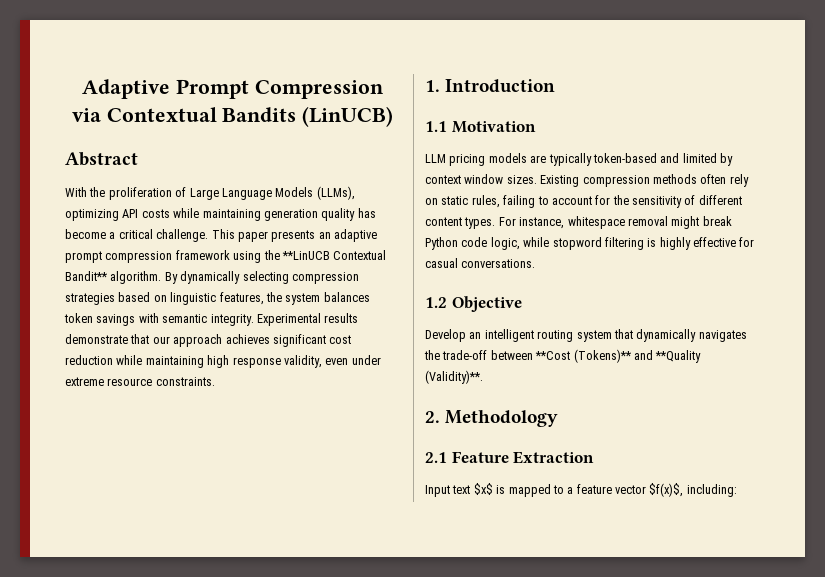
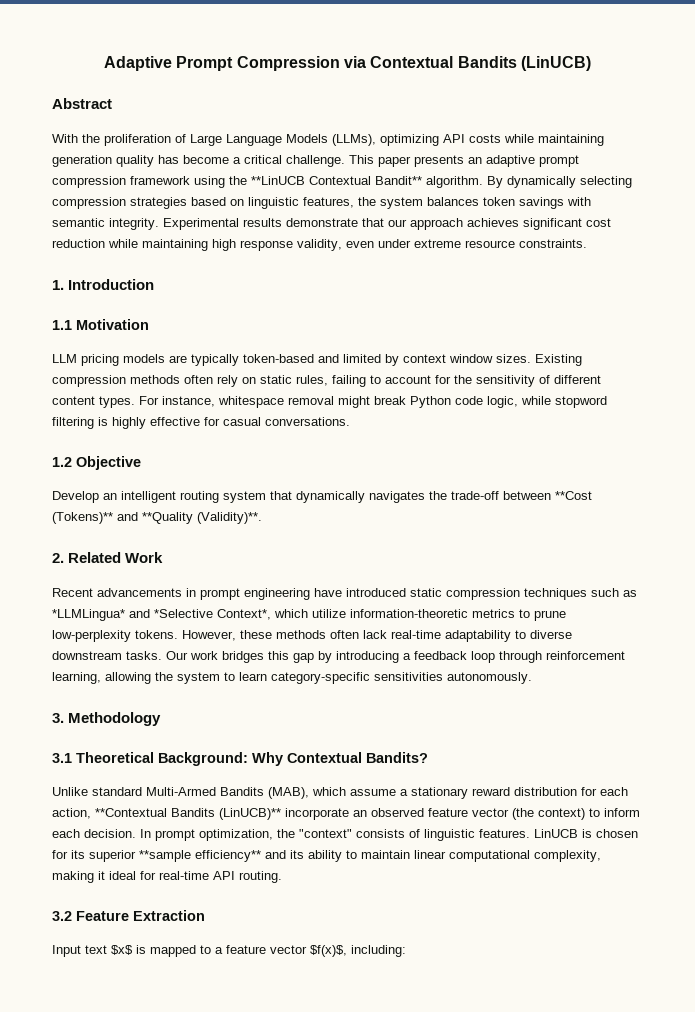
[445,410,559,427] [425,452,447,463] Methodology // 2.1 -> [68,552,164,563] [52,588,637,600] [52,609,566,621] [52,630,572,642] [52,651,625,663] [52,672,532,684] [52,712,162,726] [52,752,428,766] [52,787,628,799] [52,808,640,820] [52,829,638,841] [52,850,601,862] [52,871,282,883] [52,911,72,921] Related Work // Recent advancements in prompt engineering have introduced static compression techniques such as *LLMLingua* and *Selective Context*, which utilize information-theoretic metrics to prune low-perplexity tokens. However, these methods often lack real-time adaptability to diverse downstream tasks. Our work bridges this gap by introducing a feedback loop through reinforcement learning, allowing the system to learn category-specific sensitivities autonomously. // 3. Methodology // 3.1 Theoretical Background: Why Contextual Bandits? // Unlike standard Multi-Armed Bandits (MAB), which assume a stationary reward distribution for each action, **Contextual Bandits (LinUCB)** incorporate an observed feature vector (the context) to inform each decision. In prompt optimization, the "context" consists of linguistic features. LinUCB is chosen for its superior **sample efficiency** and its ability to maintain linear computational complexity, making it ideal for real-time API routing. // 3.2

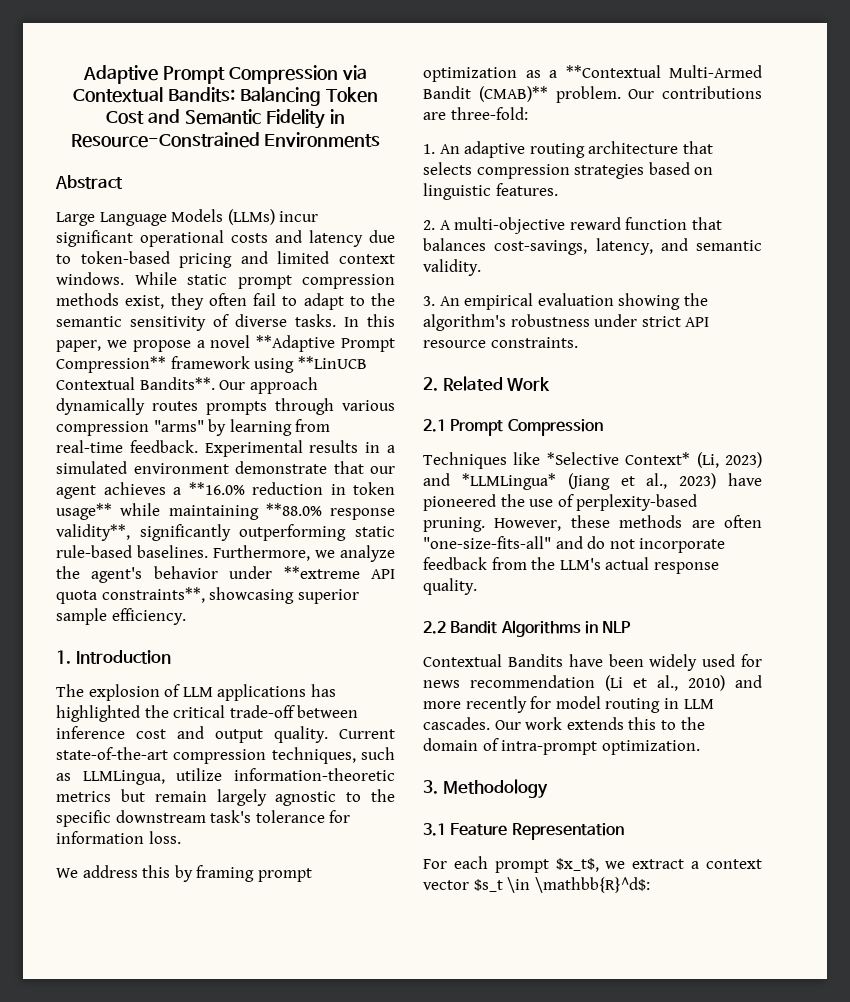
[457,56,591,71] [52,98,112,109] [52,134,604,146] [52,155,579,167] [52,176,632,188] Bandits (LinUCB) // Abstract // With the proliferation of Large Language Models (LLMs), optimizing API costs while maintaining generation quality has become a critical challenge. This paper presents an adaptive prompt compression framework using the **LinUCB Contextual Bandit** algorithm. By dynamically selecting -> [168,87,378,106] [105,109,346,129] [70,132,381,148] [55,175,123,189] [56,209,319,226] [56,230,395,247] [56,251,395,268] [56,272,395,289] [56,293,395,310] [56,314,395,331] [56,335,395,352] [56,356,367,373] [56,377,318,394] [56,398,395,415] [56,419,331,436] [56,440,396,457] [56,461,395,474] [56,482,395,499] [56,503,395,520] [56,524,396,541] [56,545,395,562] [56,566,395,583] [56,587,359,604] [56,608,186,625] [56,650,171,664] [56,684,336,701] [56,705,359,722] [56,726,395,743] [56,747,395,764] [56,768,395,785] [56,789,395,806] [56,810,351,827] [56,831,181,844] [56,865,312,882] [423,65,762,82] [423,86,762,103] [423,107,528,120] [423,141,713,158] [423,162,472,175] Bandits: Balancing Token Cost and Semantic Fidelity in Resource-Constrained Environments // Abstract // Large Language Models (LLMs) incur significant operational costs and latency due to token-based pricing and limited context windows. While static prompt compression methods exist, they often fail to adapt to the semantic sensitivity of diverse tasks. In this paper, we propose a novel **Adaptive Prompt Compression** framework using **LinUCB Contextual Bandits**. Our approach dynamically routes prompts through various compression "arms" by learning from real-time feedback. Experimental results in a simulated environment demonstrate that our agent achieves a **16.0% reduction in token usage** while maintaining **88.0% response validity**, significantly outperforming static rule-based baselines. Furthermore, we analyze the agent's behavior under **extreme API quota constraints**, showcasing superior sample efficiency. // 1. Introduction // The explosion of LLM applications has highlighted the critical trade-off between inference cost and output quality. Current state-of-the-art compression techniques, such as LLMLingua, utilize information-theoretic metrics but remain largely agnostic to the specific downstream task's tolerance for information loss. // We address this by framing prompt optimization as a **Contextual Multi-Armed Bandit (CMAB)** problem. Our contributions are three-fold: // 1. An adaptive routing architecture that selects
[303,197,591,209] [52,218,611,230] [52,239,587,251] [52,279,155,290] [52,319,149,330] [52,354,582,366] [52,375,601,387] [52,396,607,408] [52,417,350,429] [52,456,141,470] [52,491,592,503] [52,512,262,524] [52,552,164,563] [52,588,637,600] [52,609,566,621] [52,630,572,642] [52,651,625,663] [52,672,532,684] [52,712,162,726] [52,752,428,766] [52,787,628,799] [52,808,640,820] [52,829,638,841] [52,850,601,862] [52,871,282,883] [52,910,205,921] [52,945,406,957] features, the system balances token savings with semantic integrity. Experimental results demonstrate that our approach achieves significant cost reduction while maintaining high response validity, even under extreme resource constraints. // 1. Introduction // 1.1 Motivation // LLM pricing models are typically token-based and limited by context window sizes. Existing compression methods often rely on static rules, failing to account for the sensitivity of different content types. For instance, whitespace removal might break Python code logic, while stopword filtering is highly effective for casual conversations. // 1.2 Objective // Develop an intelligent routing system that dynamically navigates the trade-off between **Cost (Tokens)** and **Quality (Validity)**. // 2. Related Work // Recent advancements in prompt engineering have introduced static compression techniques such as *LLMLingua* and *Selective Context*, which utilize information-theoretic metrics to prune low-perplexity tokens. However, these methods often lack real-time adaptability to diverse downstream tasks. Our work bridges this gap by introducing a feedback loop through reinforcement learning, allowing the system to learn category-specific sensitivities autonomously. // 3. Methodology // 3.1 Theoretical Background: Why Contextual Bandits? // Unlike standard Multi-Armed Bandits (MAB), which assume a stationary reward distribution for each action, **Contextual Bandits (LinUCB)** incorporate an observed feature vector (the context) to inform each decision. In prompt optimization, the "context" consists of linguistic features. LinUCB is chosen for its superior **sample efficiency** and its ability to maintain linear computational complexity, making it ideal for real-time API routing. // 3.2 Feature Extraction // Input text $x$ is mapped to a feature vector $f(x)$, including: -> [495,183,558,196] [423,217,722,234] [423,238,762,255] [423,259,481,276] [423,293,708,310] [423,314,710,331] [423,337,578,348] [423,376,551,391] [423,419,603,436] [423,452,762,469] [423,473,762,490] [423,494,698,511] [423,515,762,532] [423,536,726,553] [423,557,719,574] [423,578,477,595] [423,620,632,637] [423,654,762,671] [423,675,762,691] [423,696,714,713] [423,717,705,730] [423,738,700,755] [423,779,548,798] [423,823,624,840] [423,856,762,873] [423,877,650,893] features. // 2. A multi-objective reward function that balances cost-savings, latency, and semantic validity. // 3. An empirical evaluation showing the algorithm's robustness under strict API resource constraints. // 2. Related Work // 2.1 Prompt Compression // Techniques like *Selective Context* (Li, 2023) and *LLMLingua* (Jiang et al., 2023) have pioneered the use of perplexity-based pruning. However, these methods are often "one-size-fits-all" and do not incorporate feedback from the LLM's actual response quality. // 2.2 Bandit Algorithms in NLP // Contextual Bandits have been widely used for news recommendation (Li et al., 2010) and more recently for model routing in LLM cascades. Our work extends this to the domain of intra-prompt optimization. // 3. Methodology // 3.1 Feature Representation // For each prompt $x_t$, we extract a context vector $s_t \in \mathbb{R}^d$:

